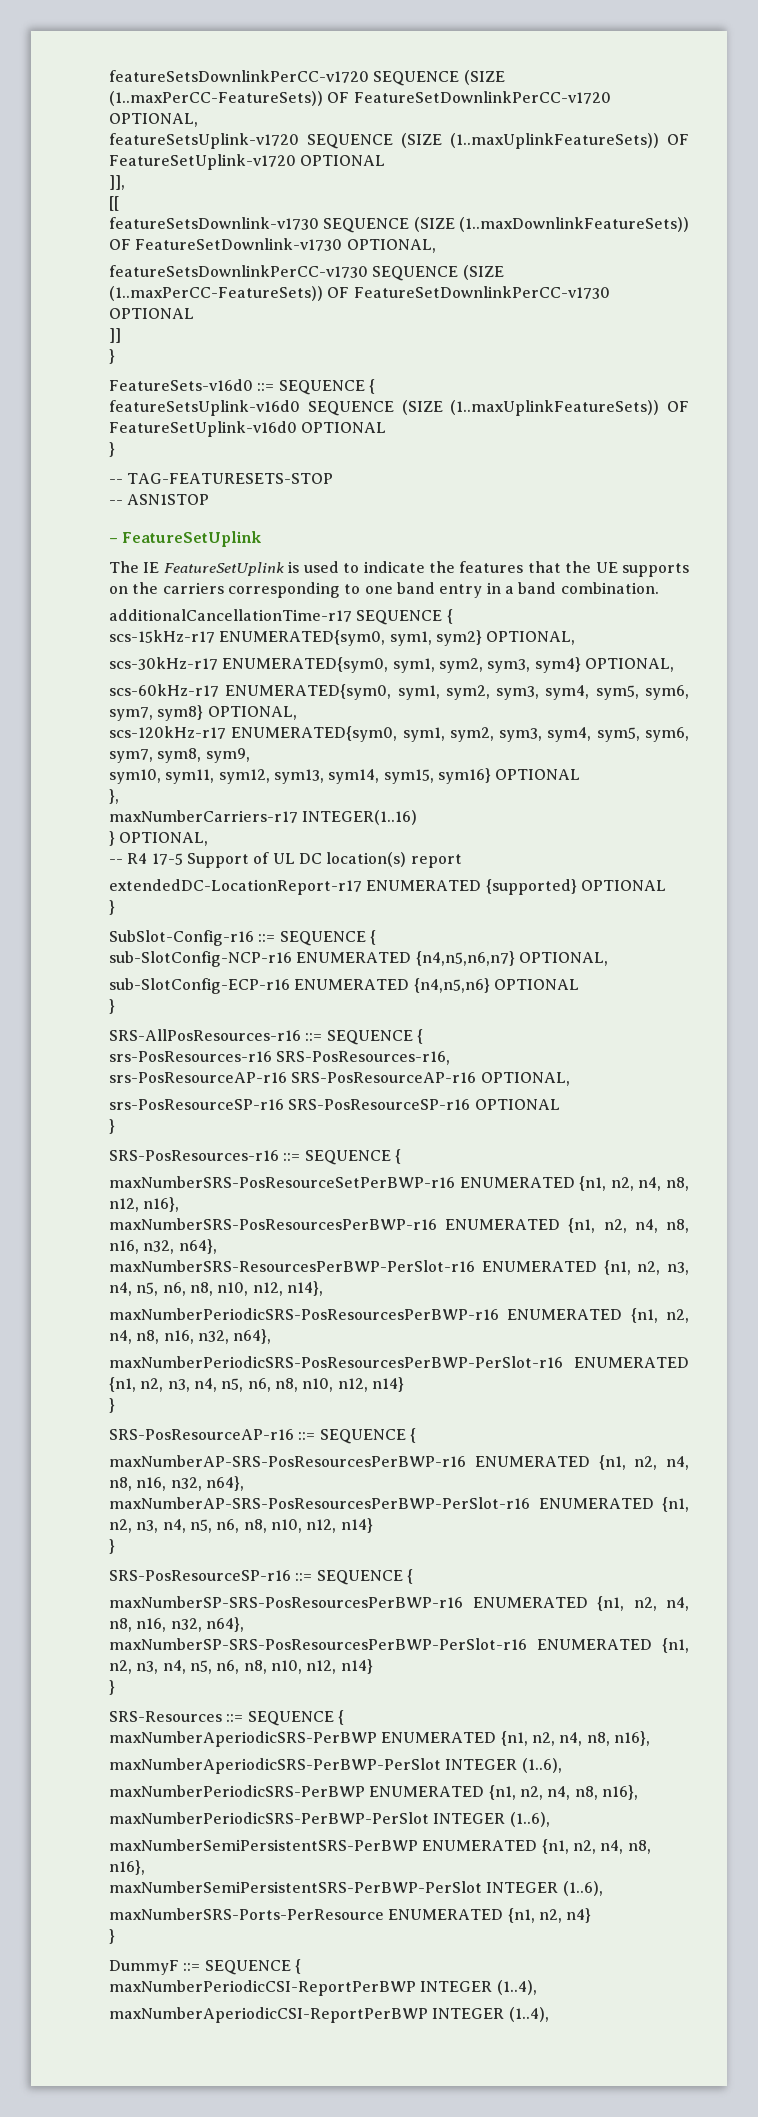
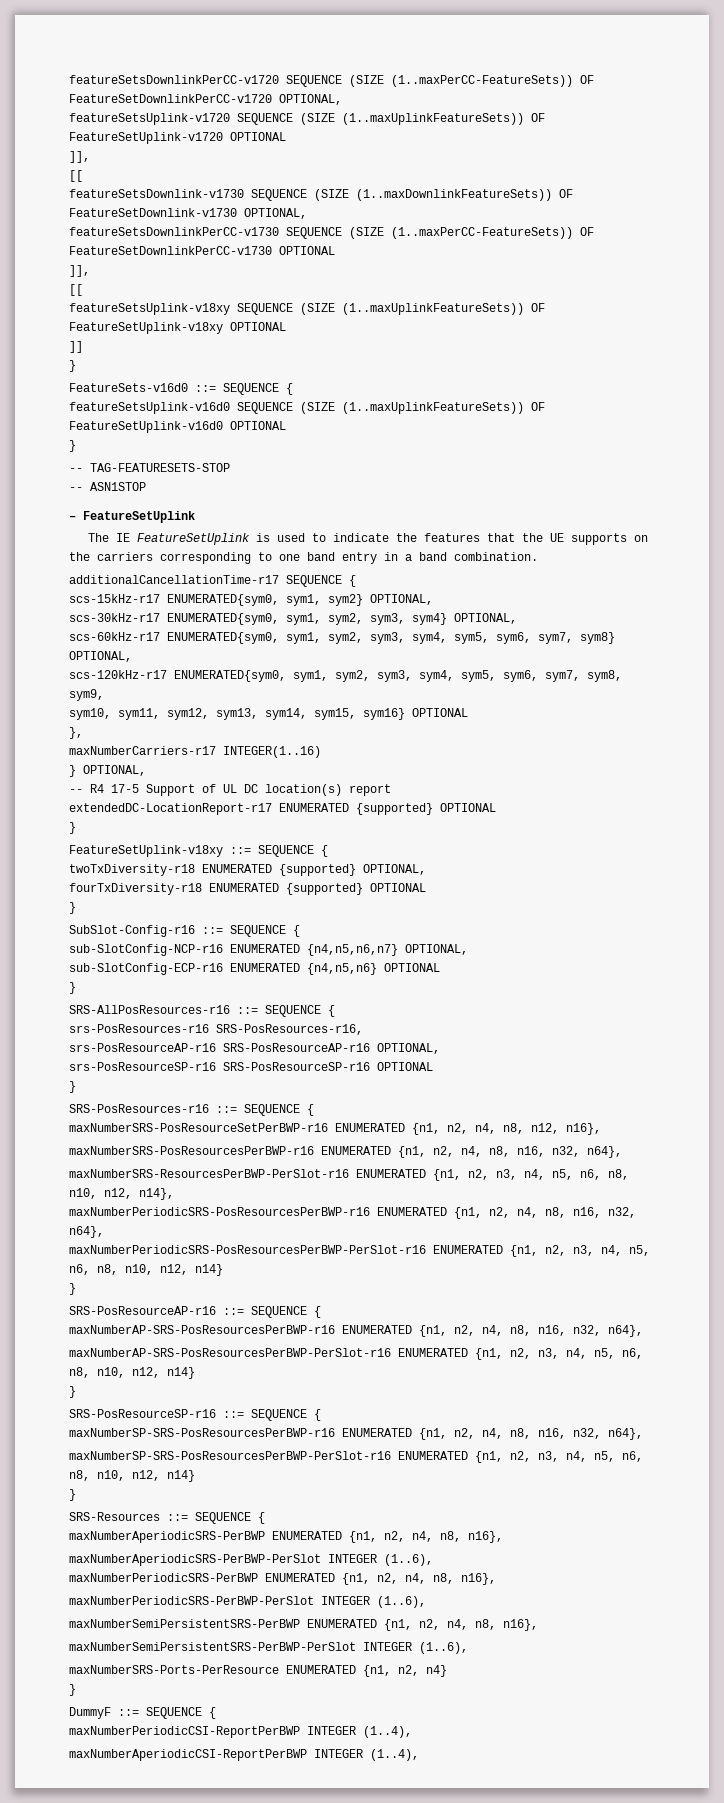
(194, 313) none -> [69,265,90,277] [69,284,83,296] [69,303,545,315] [69,322,286,334] // ]], // [[ // featureSetsUplink-v18xy SEQUENCE (SIZE (1..maxUplinkFeatureSets)) OF FeatureSetUplink-v18xy OPTIONAL
(115, 907) none -> [69,845,328,857] [69,864,426,876] [69,883,426,895] [69,902,76,914] // FeatureSetUplink-v18xy ::= SEQUENCE { // twoTxDiversity-r18 ENUMERATED {supported} OPTIONAL, // fourTxDiversity-r18 ENUMERATED {supported} OPTIONAL // }

